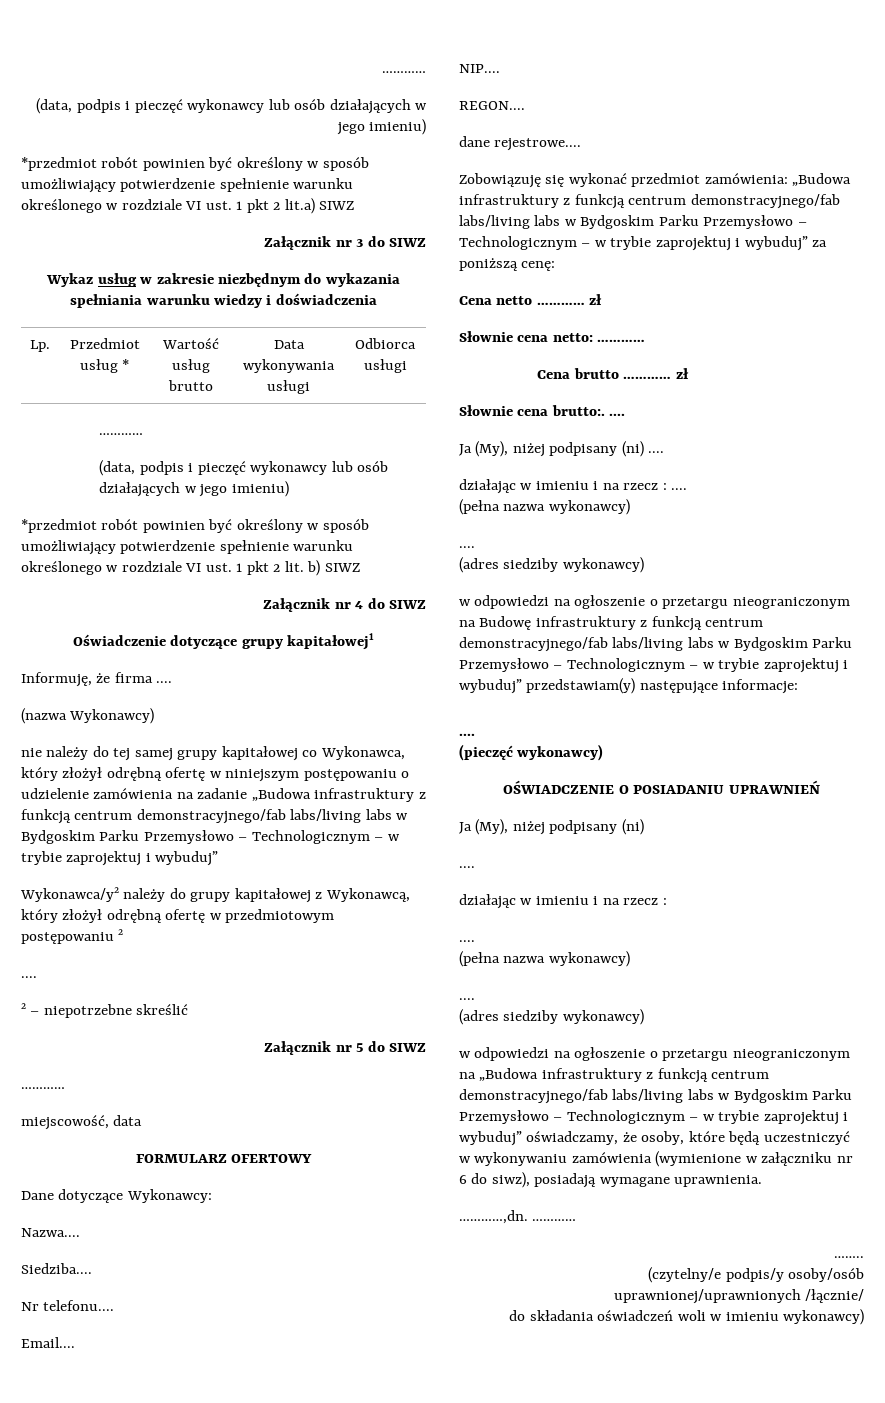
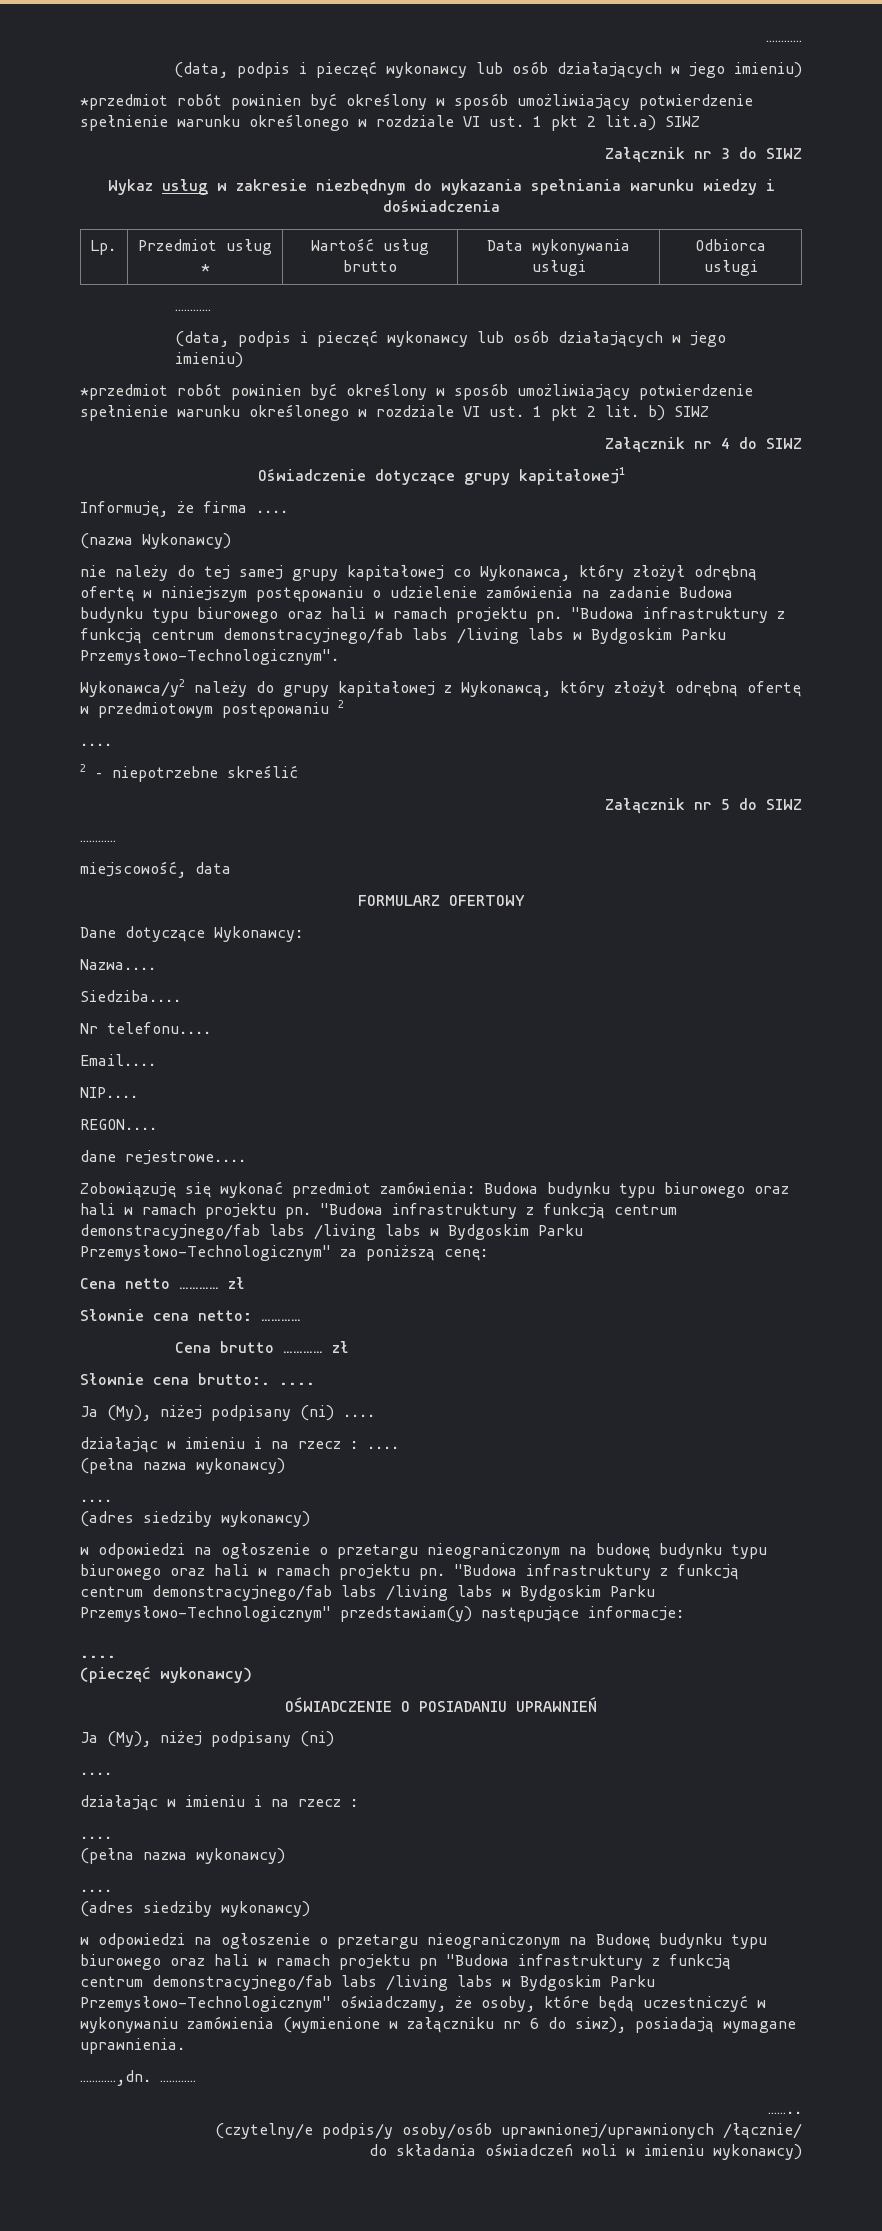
[251,788,426,802] [21,809,409,824] [21,830,400,844] [21,851,219,866] „Budowa infrastruktury z funkcją centrum demonstracyjnego/fab labs/living labs w Bydgoskim Parku Przemysłowo – Technologicznym – w trybie zaprojektuj i wybuduj” -> [679,586,733,598] [80,607,785,623] [80,628,726,644] [80,649,339,665] Budowa budynku typu biurowego oraz hali w ramach projektu pn. "Budowa infrastruktury z funkcją centrum demonstracyjnego/fab labs /living labs w Bydgoskim Parku Przemysłowo-Technologicznym".
[792,173,852,186] [459,194,840,209] [459,215,807,229] [459,236,808,251] „Budowa infrastruktury z funkcją centrum demonstracyjnego/fab labs/living labs w Bydgoskim Parku Przemysłowo – Technologicznym – w trybie zaprojektuj i wybuduj” -> [484,1182,789,1198] [80,1203,677,1219] [80,1224,583,1240] [80,1245,331,1261] Budowa budynku typu biurowego oraz hali w ramach projektu pn. "Budowa infrastruktury z funkcją centrum demonstracyjnego/fab labs /living labs w Bydgoskim Parku Przemysłowo-Technologicznym"
[479,616,764,631] [459,637,853,652] [459,658,849,673] [459,679,522,694] Budowę infrastruktury z funkcją centrum demonstracyjnego/fab labs/living labs w Bydgoskim Parku Przemysłowo – Technologicznym – w trybie zaprojektuj i wybuduj” -> [596,1543,767,1559] [80,1564,739,1580] [80,1585,655,1601] [80,1606,331,1622] budowę budynku typu biurowego oraz hali w ramach projektu pn. "Budowa infrastruktury z funkcją centrum demonstracyjnego/fab labs /living labs w Bydgoskim Parku Przemysłowo-Technologicznym"
[479,1068,770,1083] [459,1089,853,1104] [459,1110,849,1125] [459,1131,522,1146] „Budowa infrastruktury z funkcją centrum demonstracyjnego/fab labs/living labs w Bydgoskim Parku Przemysłowo – Technologicznym – w trybie zaprojektuj i wybuduj” -> [596,1933,767,1949] [80,1954,731,1970] [80,1975,655,1991] [80,1996,331,2012] Budowę budynku typu biurowego oraz hali w ramach projektu pn "Budowa infrastruktury z funkcją centrum demonstracyjnego/fab labs /living labs w Bydgoskim Parku Przemysłowo-Technologicznym"

